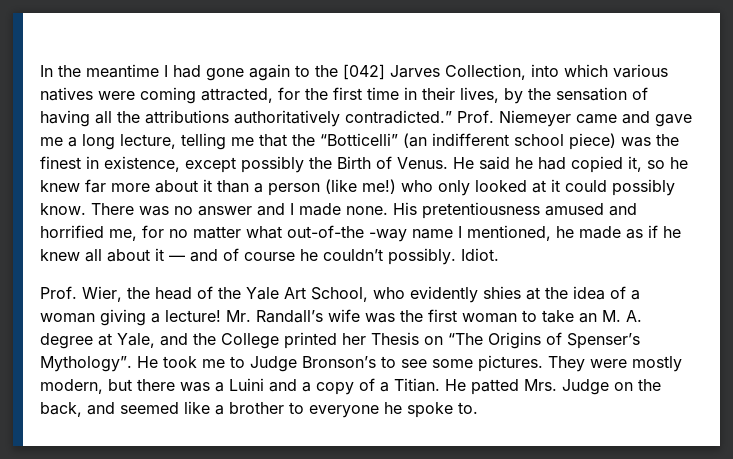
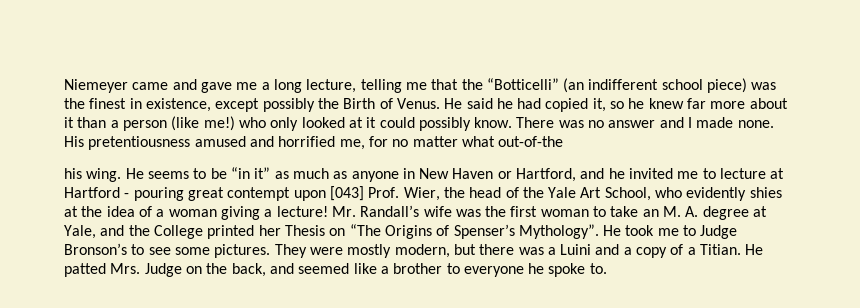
[40,64,668,81] [40,87,648,104] [40,110,494,127] In the meantime I had gone again to the [042] Jarves Collection, into which various natives were coming attracted, for the first time in their lives, by the sensation of having all the attributions authoritatively contradicted.” Prof. -> (64, 86) none
[369,225,681,242] [40,248,499,265] -way name I mentioned, he made as if he knew all about it — and of course he couldn’t possibly. Idiot. // -> [64,167,785,182] [64,186,364,201] // his wing. He seems to be “in it” as much as anyone in New Haven or Hartford, and he invited me to lecture at Hartford - pouring great contempt upon [043]

